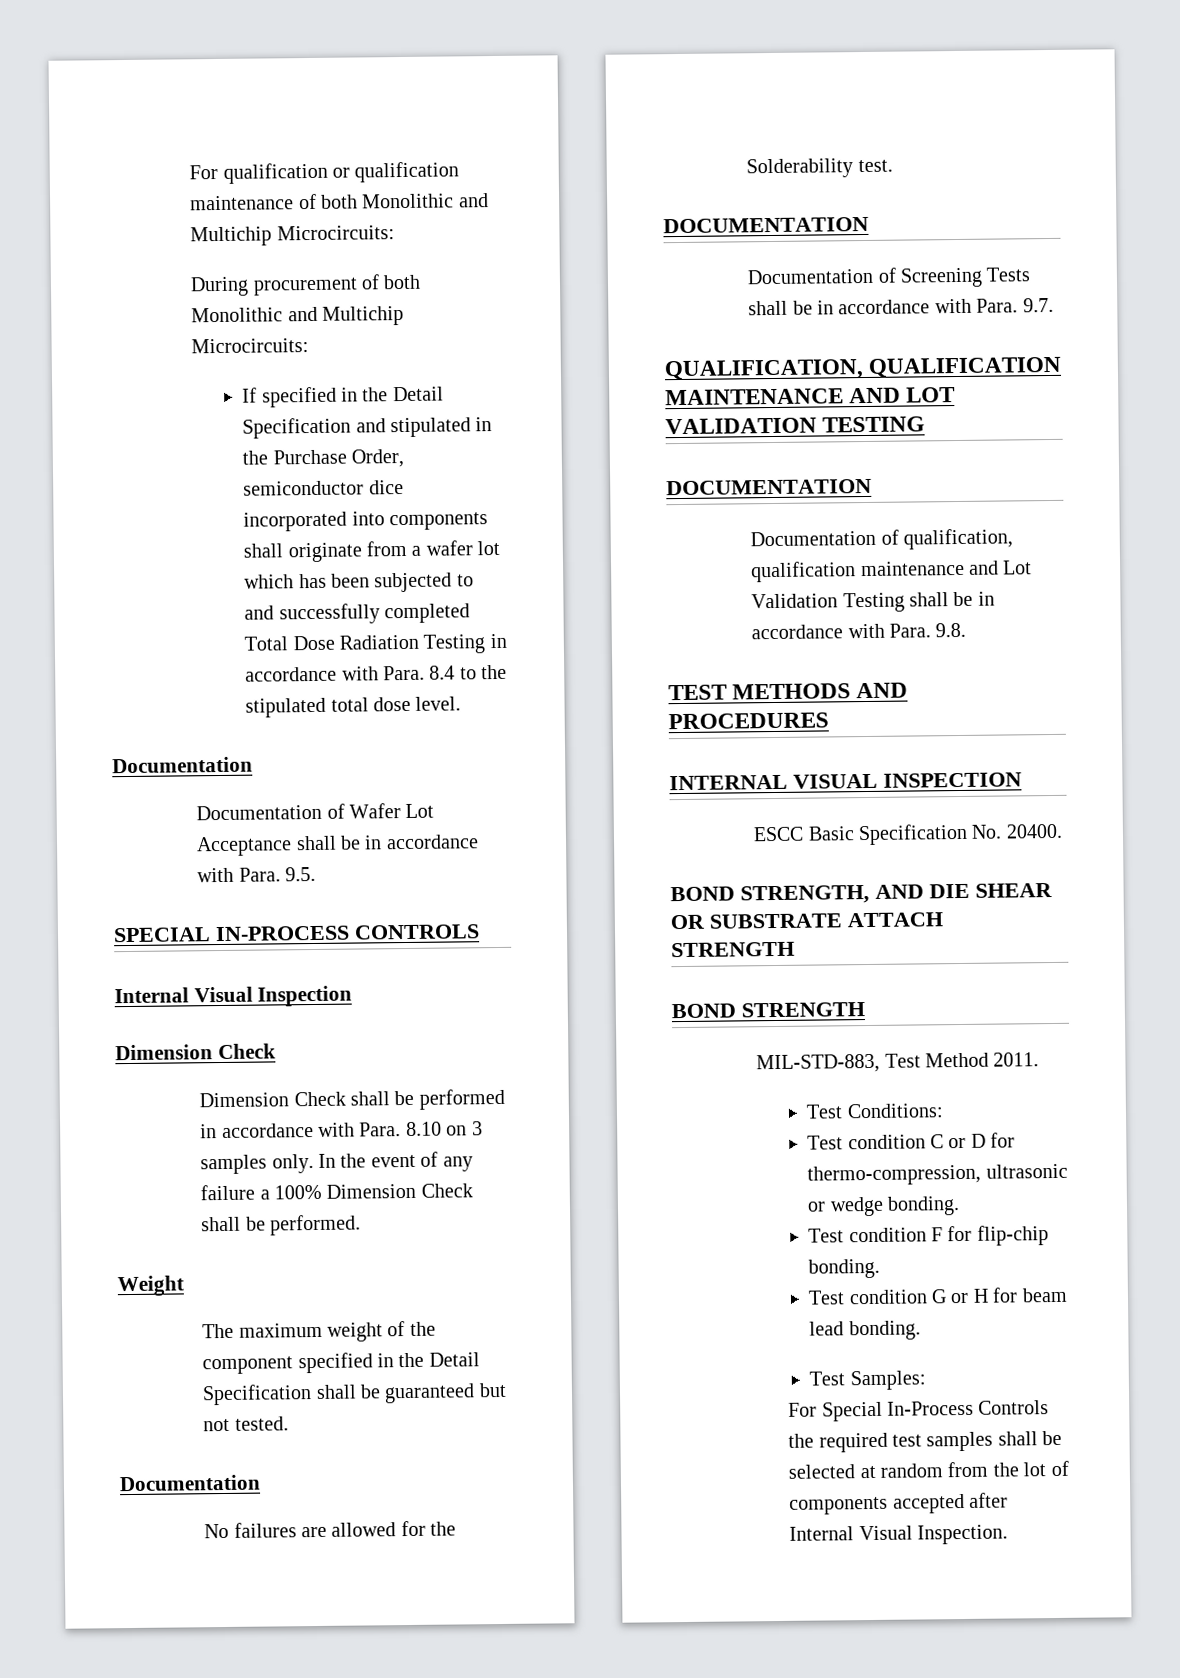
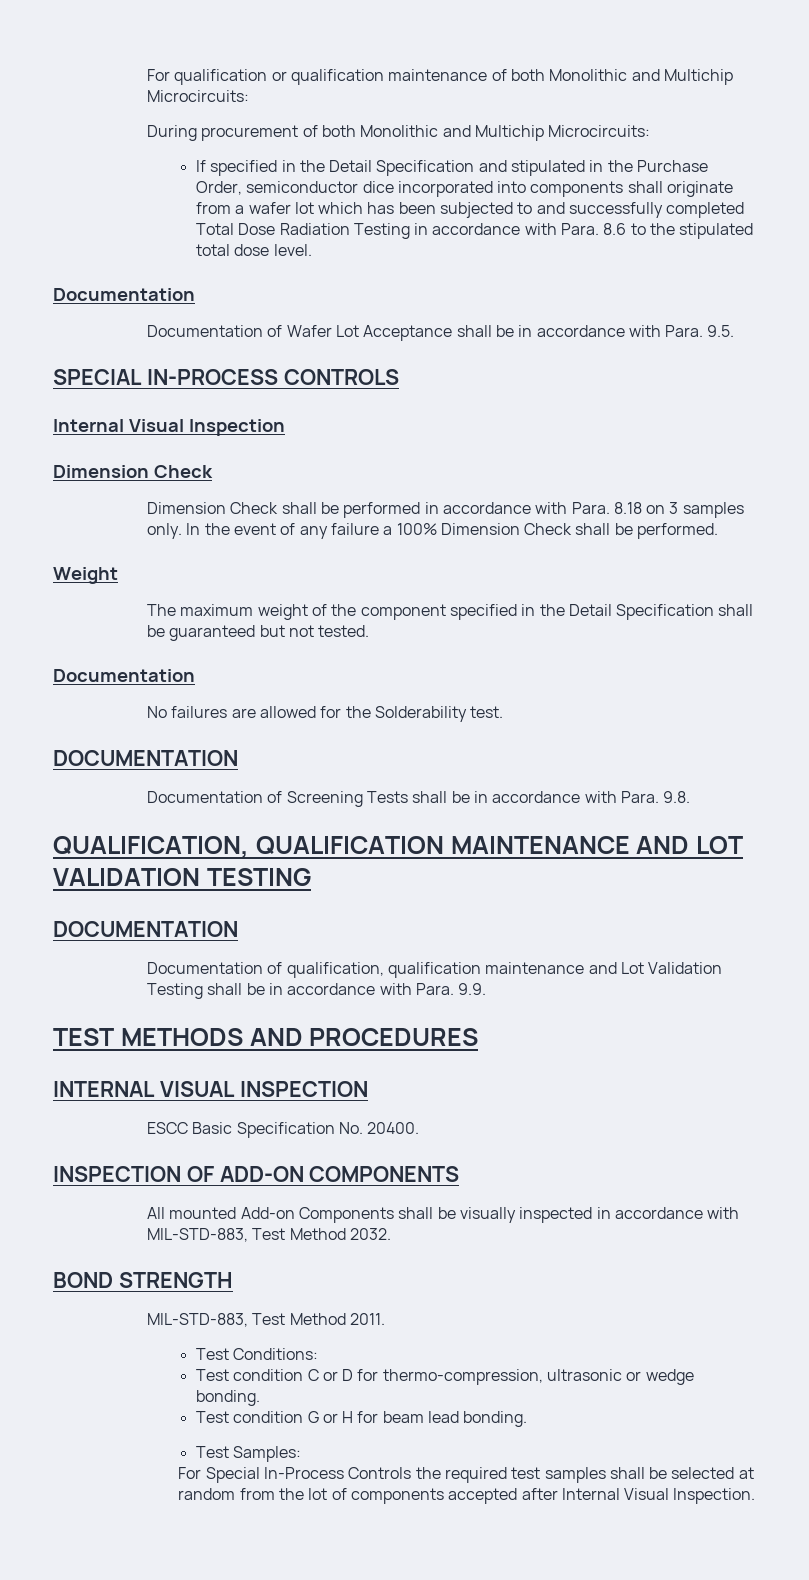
[429,665,456,680] 8.4 -> [603,223,627,235] 8.6
[405,1121,442,1137] 8.10 -> [613,502,642,514] 8.18
[1022,297,1054,313] 9.7. -> [663,791,691,803] 9.8.
[935,622,967,638] 9.8. -> [458,983,487,995] 9.9.
[670,882,1053,905] [670,912,943,930] [671,941,795,958] BOND STRENGTH, AND DIE SHEAR OR SUBSTRATE ATTACH STRENGTH -> [53,1166,460,1182] [146,1207,740,1223] [146,1228,391,1242] INSPECTION OF ADD-ON COMPONENTS // All mounted Add-on Components shall be visually inspected in accordance with MIL-STD-883, Test Method 2032.
[808,1225,1049,1246] [808,1258,881,1279] // Test condition F for flip-chip bonding. -> (260, 1398) none

